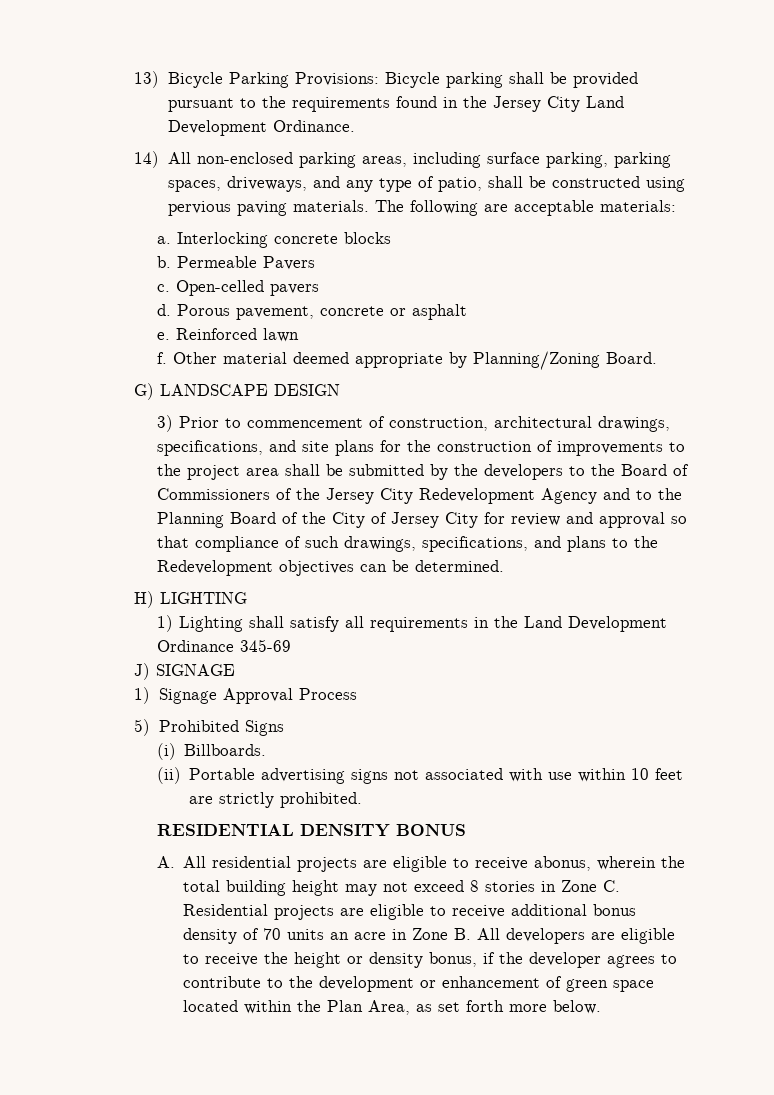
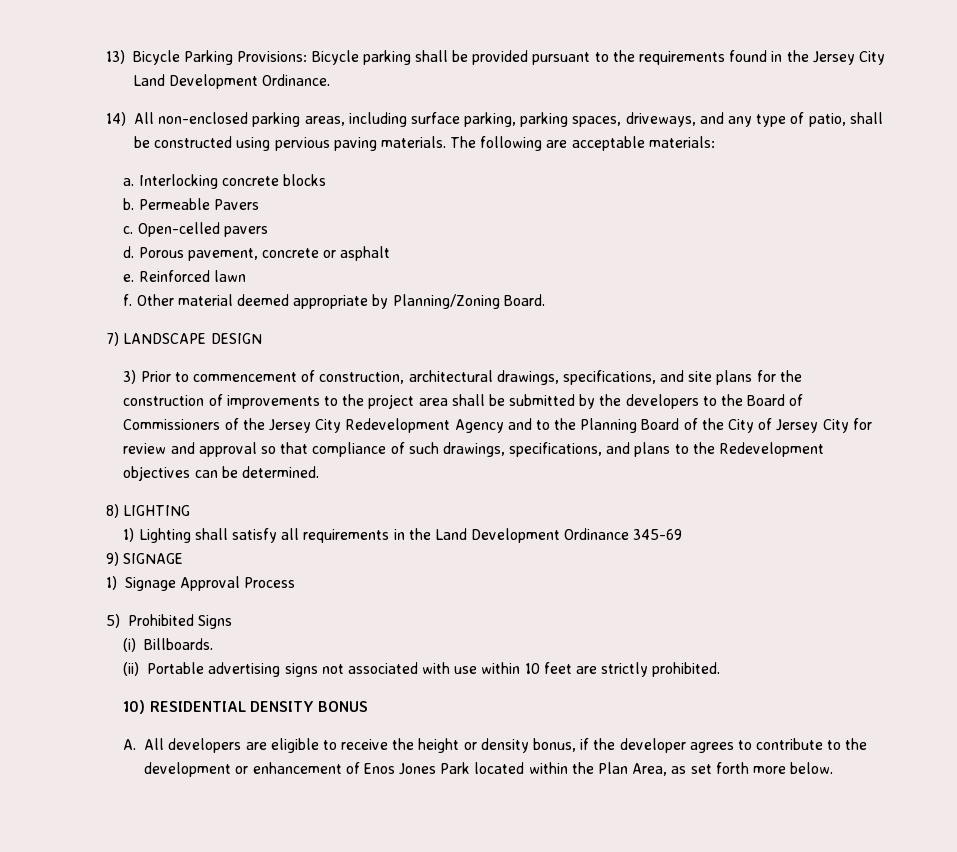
[134,383,155,400] G) -> [106,332,120,346] 7)
[134,591,155,608] H) -> [106,504,120,518] 8)
[134,663,151,680] J) -> [106,552,120,566] 9)
(363, 800) none -> [123,700,146,714] 10)
[212,856,686,872] [183,880,621,896] [183,904,637,920] [183,928,501,944] residential projects are eligible to receive abonus, wherein the total building height may not exceed 8 stories in Zone C. Residential projects are eligible to receive additional bonus density of 70 units an acre in Zone B. All -> (165, 744) none
[566,979,655,992] green space -> [363,762,471,775] Enos Jones Park

